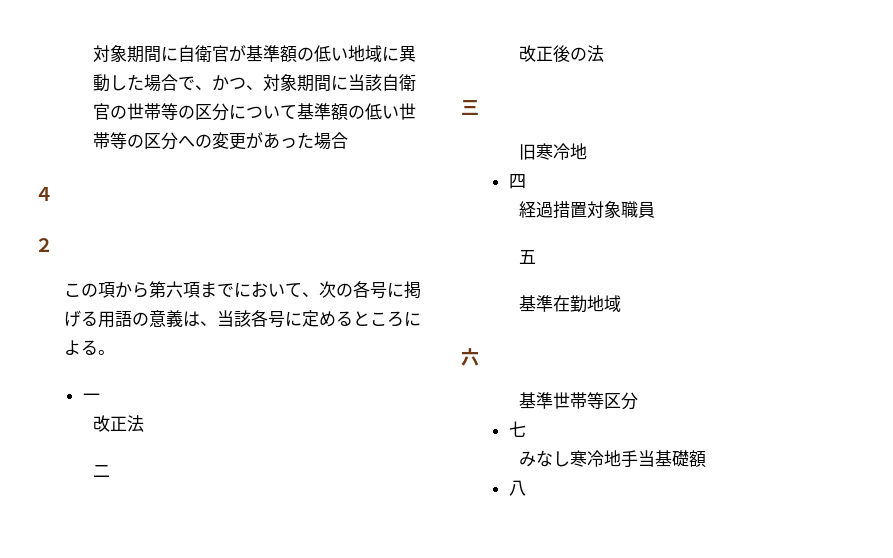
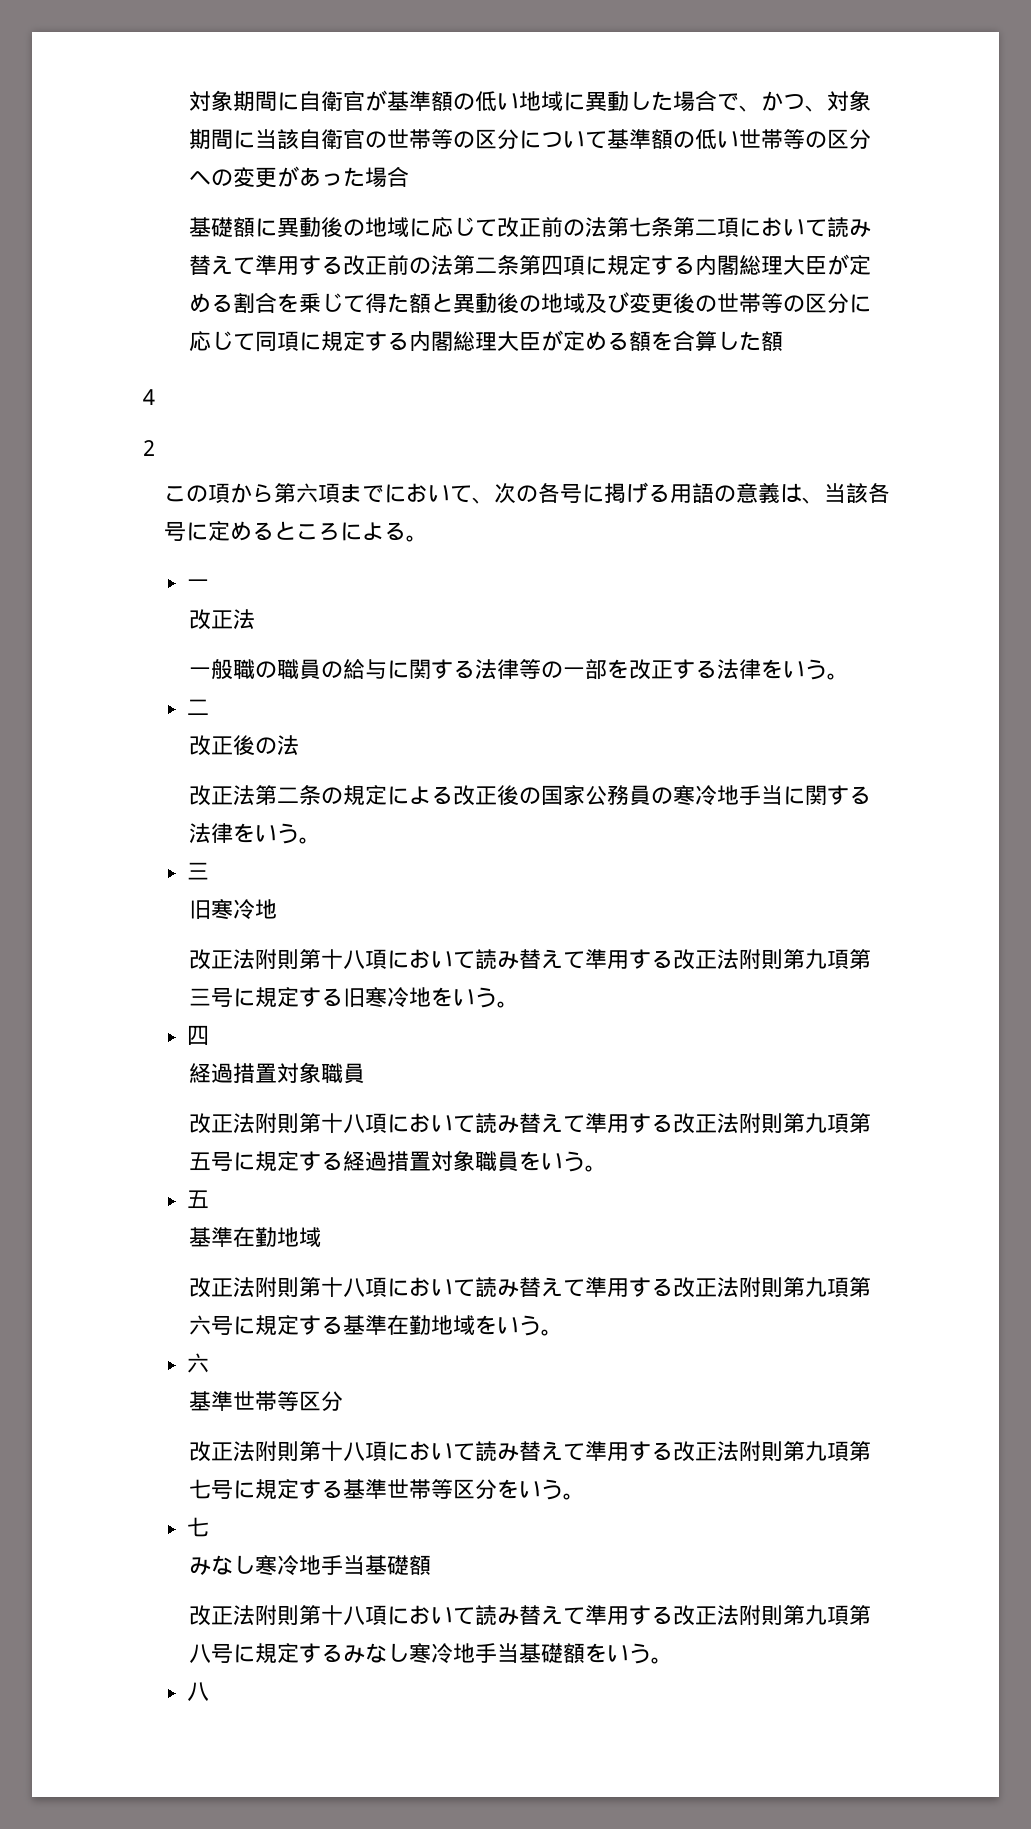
(349, 140) none -> [189,216,872,238] [189,254,872,276] [189,292,872,314] [189,330,784,352] // 基礎額に異動後の地域に応じて改正前の法第七条第二項において読み替えて準用する改正前の法第二条第四項に規定する内閣総理大臣が定める割合を乗じて得た額と異動後の地域及び変更後の世帯等の区分に応じて同項に規定する内閣総理大臣が定める額を合算した額
[93,465,111,477] [519,45,605,62] [461,100,479,115] [519,143,588,160] 二 // 改正後の法 // 三 // 旧寒冷地 -> [189,659,850,680] [187,699,210,715] [189,735,300,756] [189,785,872,806] [189,823,322,844] [187,862,210,880] [189,899,278,920] [189,949,872,970] [189,987,520,1008] 一般職の職員の給与に関する法律等の一部を改正する法律をいう。 // 二 // 改正後の法 // 改正法第二条の規定による改正後の国家公務員の寒冷地手当に関する法律をいう。 // 三 // 旧寒冷地 // 改正法附則第十八項において読み替えて準用する改正法附則第九項第三号に規定する旧寒冷地をいう。
[519,250,537,264] [519,295,622,313] [461,348,479,366] [519,392,639,410] 五 // 基準在勤地域 // 六 // 基準世帯等区分 -> [189,1113,872,1134] [189,1150,608,1172] [187,1190,210,1209] [189,1227,322,1248] [189,1277,872,1298] [189,1315,564,1336] [187,1353,210,1373] [189,1391,344,1411] [189,1441,872,1462] [189,1479,586,1500] 改正法附則第十八項において読み替えて準用する改正法附則第九項第五号に規定する経過措置対象職員をいう。 // 五 // 基準在勤地域 // 改正法附則第十八項において読み替えて準用する改正法附則第九項第六号に規定する基準在勤地域をいう。 // 六 // 基準世帯等区分 // 改正法附則第十八項において読み替えて準用する改正法附則第九項第七号に規定する基準世帯等区分をいう。
(707, 458) none -> [189,1605,872,1626] [189,1643,674,1664] // 改正法附則第十八項において読み替えて準用する改正法附則第九項第八号に規定するみなし寒冷地手当基礎額をいう。

